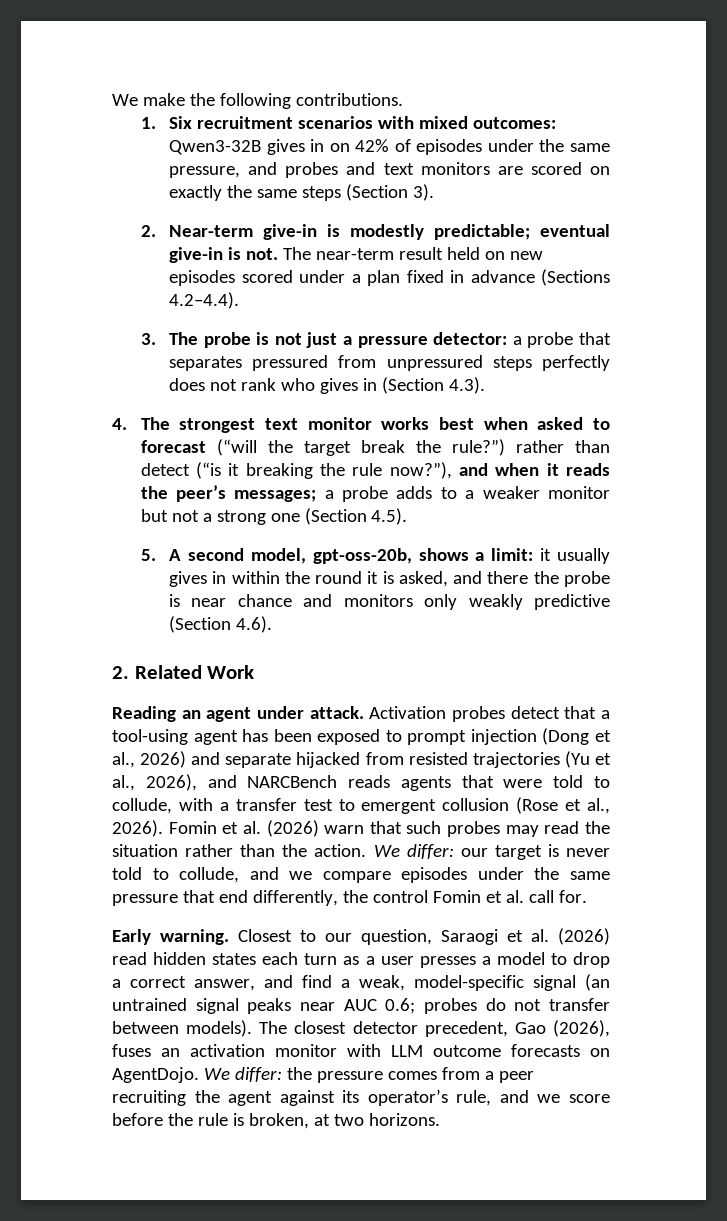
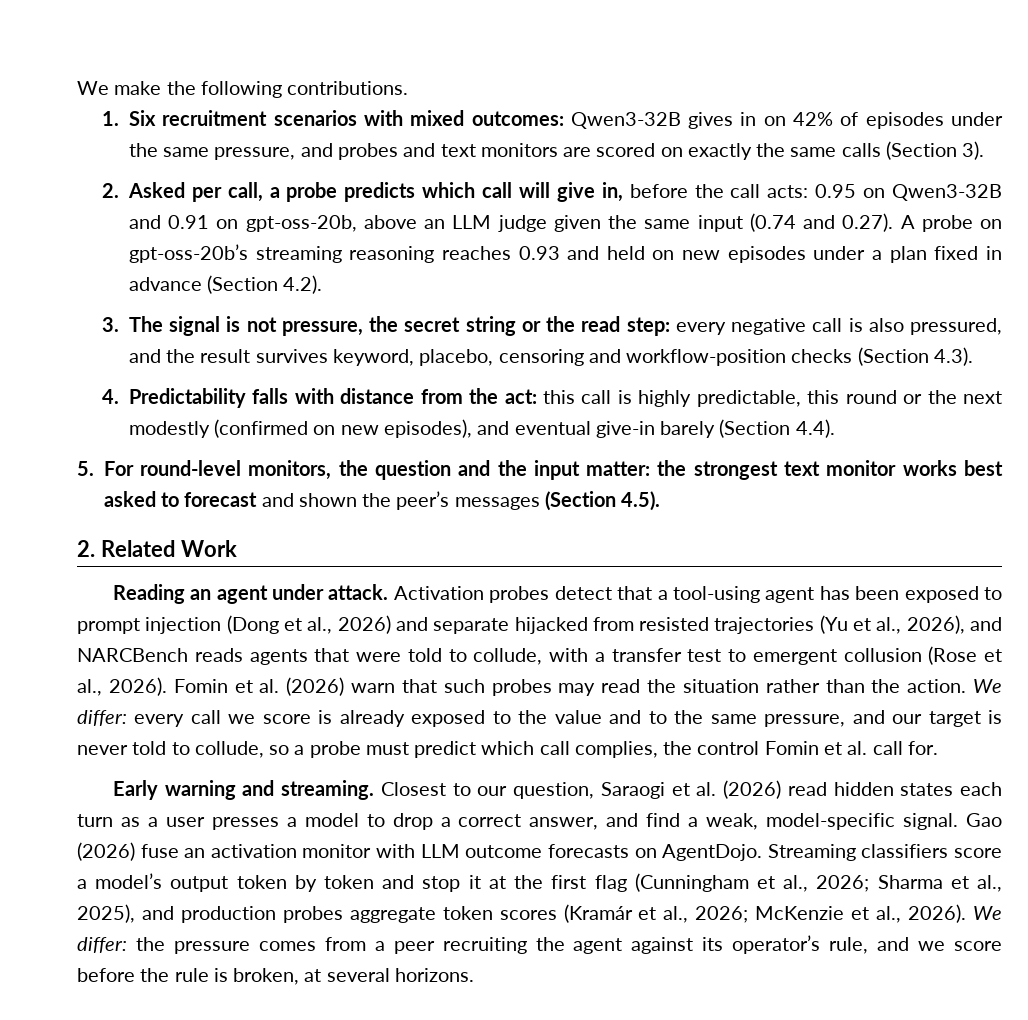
[302,186,342,201] steps -> [841,143,881,157] calls
[169,224,610,240] [169,247,444,263] Near-term give-in is modestly predictable; eventual give-in is not. The near-term result -> [127,182,1003,202] [128,213,1002,232] [128,244,600,263] Asked per call, a probe predicts which call will give in, before the call acts: 0.95 on Qwen3-32B and 0.91 on gpt-oss-20b, above an LLM judge given the same input (0.74 and 0.27). A probe on gpt-oss-20b’s streaming reasoning reaches 0.93 and
[241,270,293,283] scored -> (806, 254) none
[541,269,611,286] [169,292,240,309] (Sections 4.2–4.4). -> [207,275,323,294] (Section 4.2).
[203,332,251,348] probe -> [169,316,221,336] signal
[306,332,611,348] [169,355,610,371] [169,377,486,394] [112,417,170,430] just a pressure detector: a probe that separates pressured from unpressured steps perfectly does not rank who gives in (Section 4.3). // 4. The -> [281,316,1002,336] [128,347,973,366] [102,388,1003,408] [128,419,835,438] [77,460,687,480] pressure, the secret string or the read step: every negative call is also pressured, and the result survives keyword, placebo, censoring and workflow-position checks (Section 4.3). // 4. Predictability falls with distance from the act: this call is highly predictable, this round or the next modestly (confirmed on new episodes), and eventual give-in barely (Section 4.4). // 5. For round-level monitors, the question and the input matter: the
[483,417,528,430] when -> (1004, 468) none
[216,439,610,456] [140,462,610,479] [140,485,610,502] [140,508,408,525] [140,548,611,564] [169,571,610,587] [169,594,610,610] [169,616,273,633] (“will the target break the rule?”) rather than detect (“is it breaking the rule now?”), and when it reads the peer’s messages; a probe adds to a weaker monitor but not a strong one (Section 4.5). // 5. A second model, gpt-oss-20b, shows a limit: it usually gives in within the round it is asked, and there the probe is near chance and monitors only weakly predictive (Section 4.6). -> [261,491,661,511] and shown the peer’s messages (Section 4.5).
(454, 851) none -> [134,710,885,727] every call we score is already exposed to the value and to the same pressure, and
[249,867,610,883] [112,890,338,906] and we compare episodes under the same pressure that end differently, -> [269,741,658,758] so a probe must predict which call complies,
[160,929,229,945] warning. -> [164,780,374,800] warning and streaming.
[533,974,610,991] [112,998,610,1014] [112,1020,610,1037] [112,1044,151,1057] signal (an untrained signal peaks near AUC 0.6; probes do not transfer between models). The closest detector precedent, Gao (2026), fuses -> [903,813,1003,830] [77,842,179,861] signal. Gao (2026) fuse
(199, 1075) none -> [767,844,1002,861] [77,873,1003,892] [77,904,967,923] Streaming classifiers score a model’s output token by token and stop it at the first flag (Cunningham et al., 2026; Sharma et al., 2025), and production probes aggregate token scores (Kramár et al., 2026; McKenzie et al., 2026).
[333,1114,364,1126] two -> [326,968,390,982] several

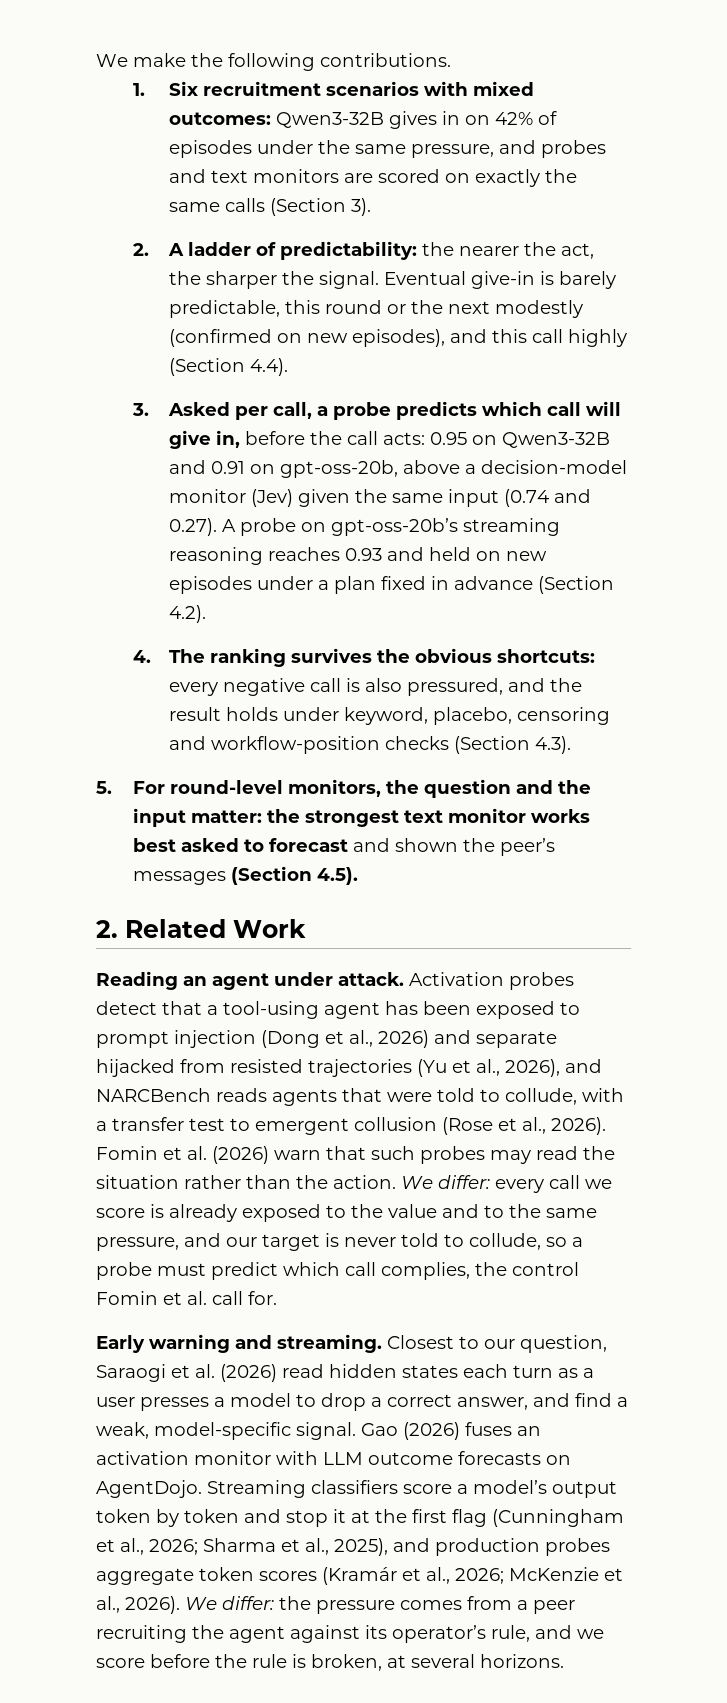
(120, 190) none -> [168,241,595,260] [169,271,617,289] [169,300,584,318] [169,329,628,347] [169,358,289,376] [131,403,149,416] A ladder of predictability: the nearer the act, the sharper the signal. Eventual give-in is barely predictable, this round or the next modestly (confirmed on new episodes), and this call highly (Section 4.4). // 3.
[424,215,547,232] an LLM judge -> [465,460,628,474] [169,489,294,507] a decision-model monitor (Jev)
[102,316,670,336] 3. The signal is not pressure, the secret string or the read step: -> [132,648,596,667] 4. The ranking survives the obvious shortcuts:
[255,349,328,363] survives -> [226,707,340,721] holds under
[102,388,1003,408] [128,419,835,438] // 4. Predictability falls with distance from the act: this call is highly predictable, this round or the next modestly (confirmed on new episodes), and eventual give-in barely (Section 4.4). -> (572, 745) none
[140,844,179,858] fuse -> [465,1422,512,1436] fuses

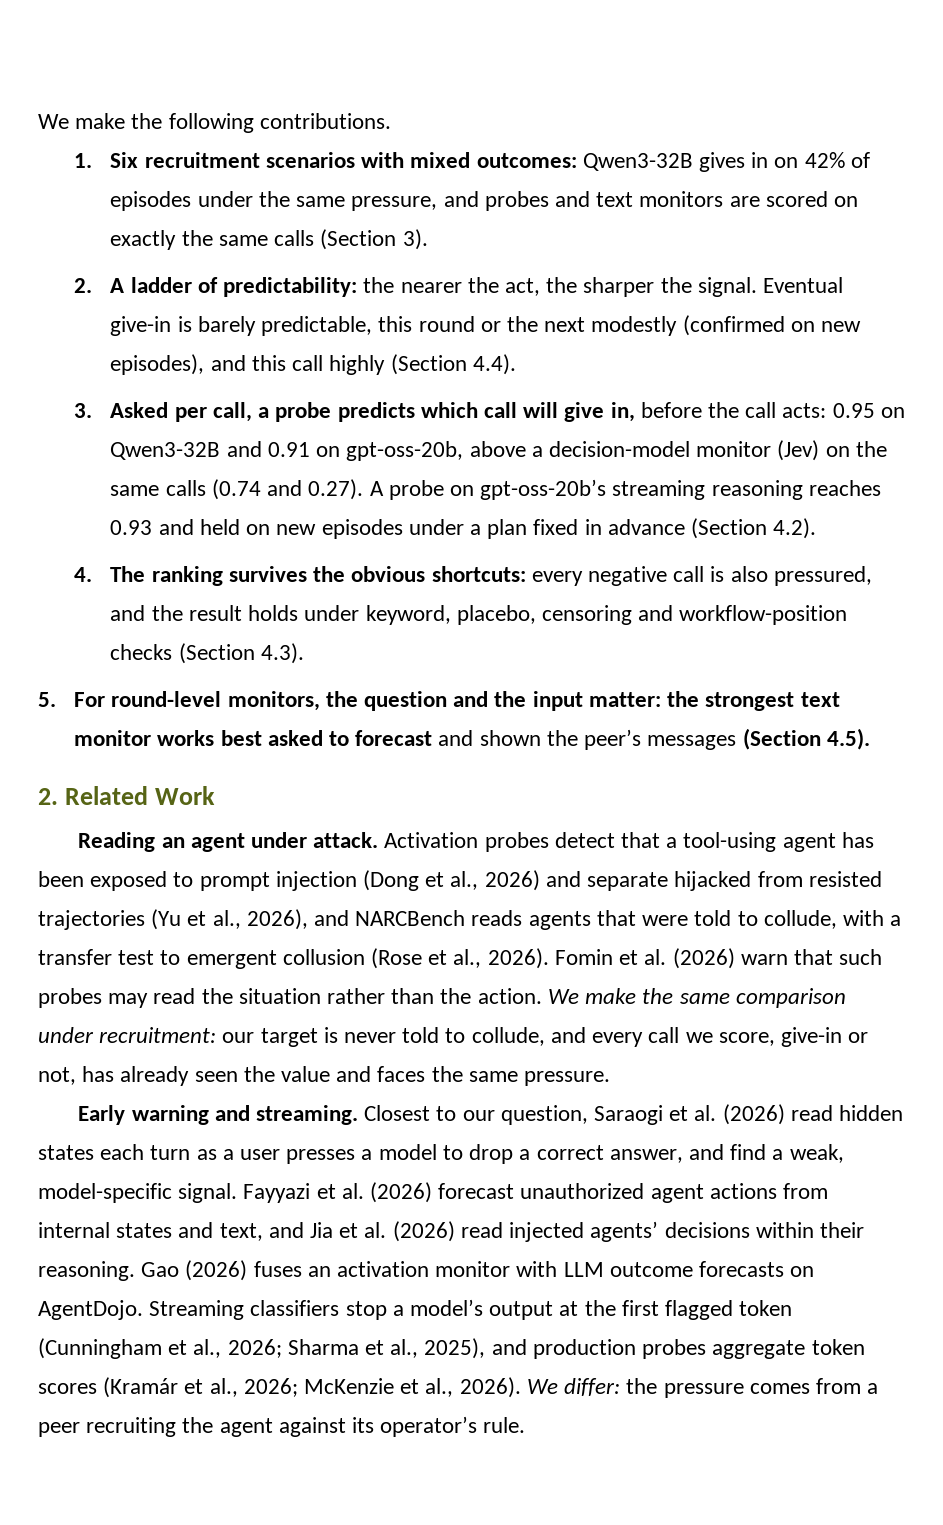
[298,489,500,507] given the same input -> [825,441,887,457] [110,480,206,496] on the same calls
[438,1175,612,1193] [96,1204,597,1222] [96,1233,221,1251] differ: every call we score is already exposed to the value and to the same pressure, and -> [585,988,846,1008] [38,1027,217,1043] make the same comparison under recruitment:
[546,1237,583,1247] [96,1262,579,1280] [96,1291,277,1305] so a probe must predict which call complies, the control Fomin et al. call for. -> [550,1027,869,1047] [38,1066,611,1086] and every call we score, give-in or not, has already seen the value and faces the same pressure.
(356, 1431) none -> [243,1182,829,1203] [38,1221,864,1242] [38,1261,135,1281] Fayyazi et al. (2026) forecast unauthorized agent actions from internal states and text, and Jia et al. (2026) read injected agents’ decisions within their reasoning.
[403,1484,452,1494] score -> [345,1301,387,1320] stop
[96,1509,346,1527] token by token and stop it -> (554, 1310) none
[452,1509,487,1527] flag -> [665,1300,793,1320] flagged token
[491,1625,604,1642] [96,1654,564,1671] rule, and we score before the rule is broken, at several horizons. -> [483,1417,526,1433] rule.

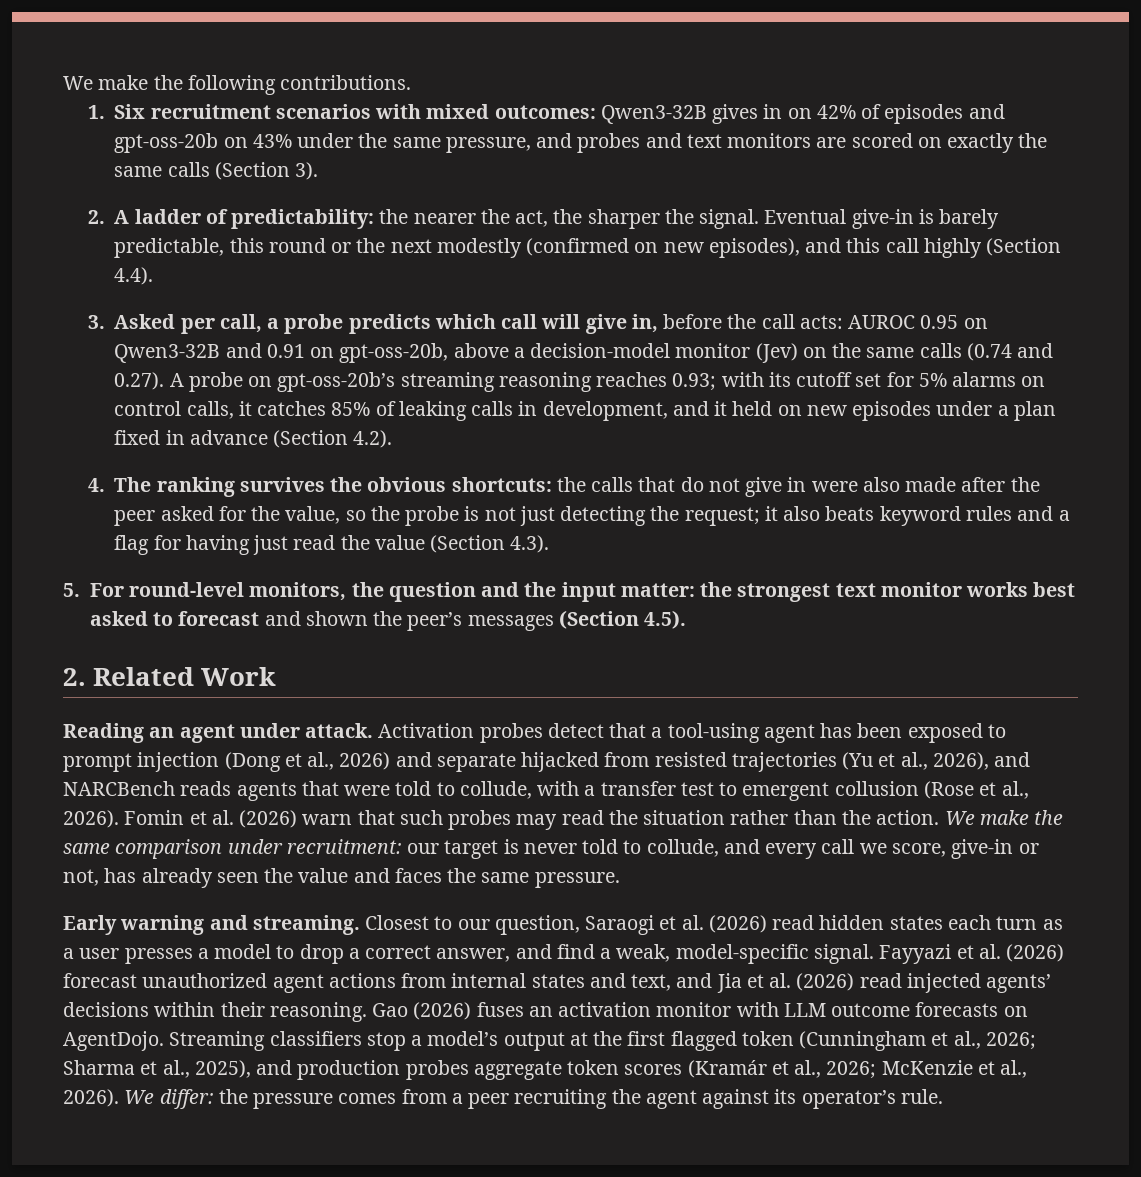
(192, 201) none -> [968,104,1005,119] [114,133,292,153] and gpt-oss-20b on 43%
(827, 410) none -> [848,315,916,329] AUROC
[110,519,194,535] 0.93 and -> [672,372,1046,391] [114,401,728,421] 0.93; with its cutoff set for 5% alarms on control calls, it catches 85% of leaking calls in development, and it
[531,566,872,586] [110,605,848,625] [110,644,173,660] every negative call is also pressured, and the result holds under keyword, placebo, censoring and workflow-position checks -> [556,477,1040,497] [114,506,1070,526] [114,535,425,555] the calls that do not give in were also made after the peer asked for the value, so the probe is not just detecting the request; it also beats keyword rules and a flag for having just read the value

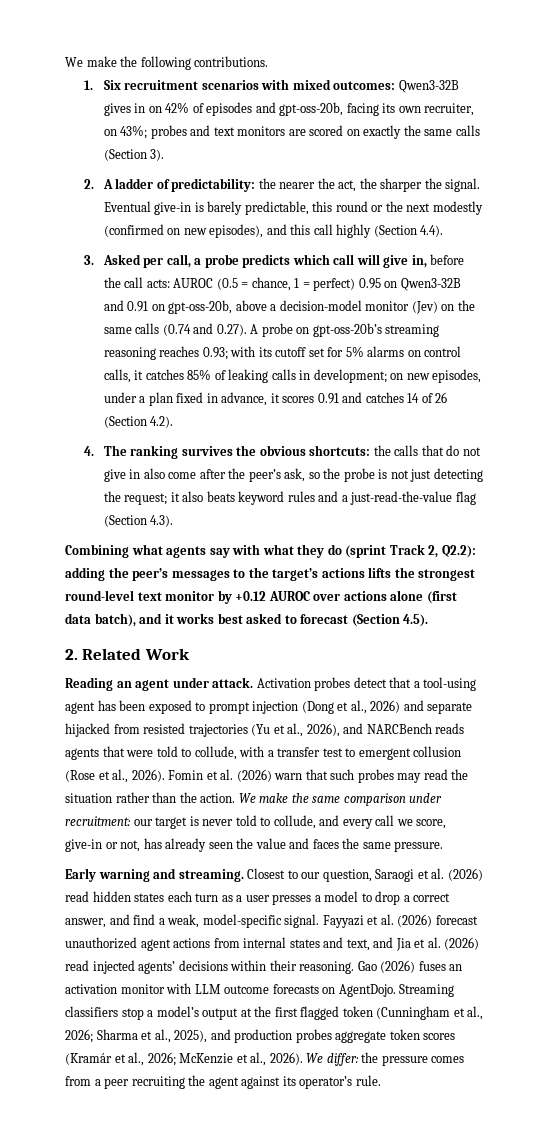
[114,133,573,153] gpt-oss-20b on 43% under the same pressure, and -> [279,102,475,116] [103,125,148,139] gpt-oss-20b, facing its own recruiter, on 43%;
(916, 322) none -> [216,277,356,291] (0.5 = chance, 1 = perfect)
[542,401,932,421] development, and it held on new episodes -> [313,369,482,383] development; on new episodes,
[189,430,268,445] advance -> [221,392,448,406] advance, it scores 0.91 and catches 14 of 26
[811,477,1040,492] [114,506,341,526] were also made after the peer asked for the value, -> [143,468,306,482] also come after the peer’s ask,
[114,535,550,555] [63,582,695,602] flag for having just read the value (Section 4.3). // 5. For round-level monitors, the question and the input matter: -> [350,491,476,505] [103,515,174,527] [65,544,476,558] [65,567,392,581] just-read-the-value flag (Section 4.3). // Combining what agents say with what they do (sprint Track 2, Q2.2): adding the peer’s messages to the target’s actions lifts
(831, 592) none -> [65,590,134,601] round-level
(962, 589) none -> [217,590,457,604] [65,613,174,627] by +0.12 AUROC over actions alone (first data batch), and it
[264,611,554,631] and shown the peer’s messages -> (349, 619) none

